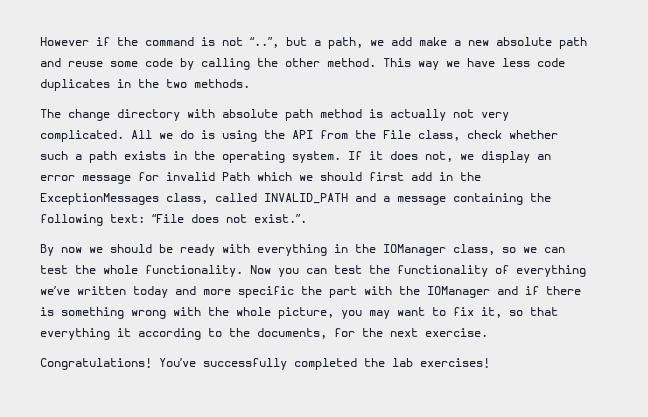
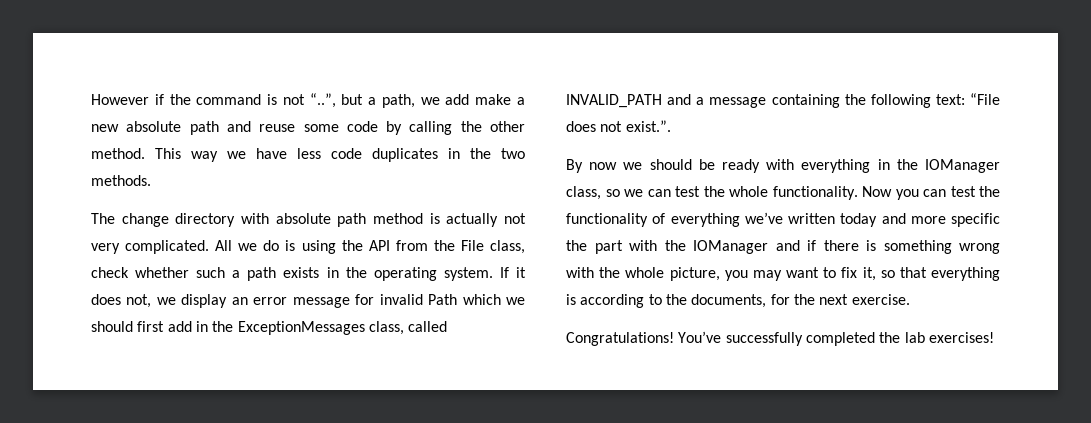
[117,328,131,337] it -> [566,294,576,305] is

